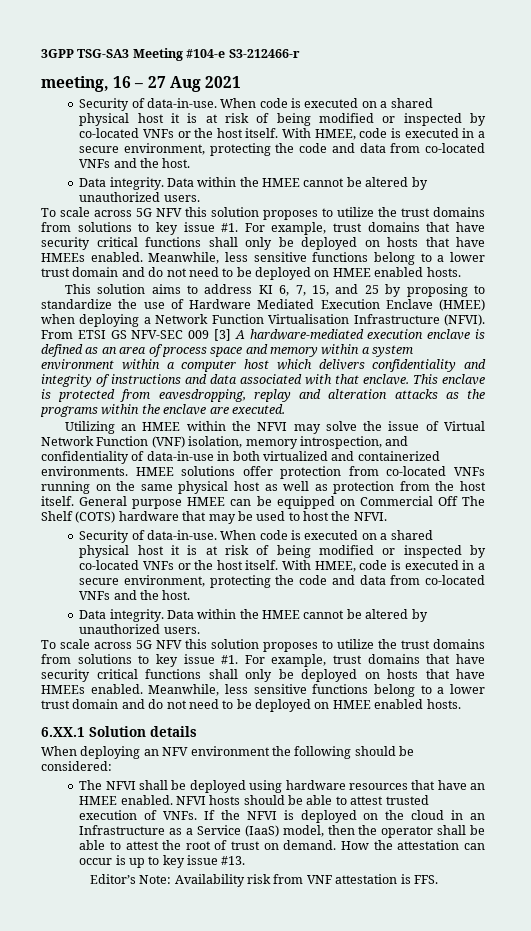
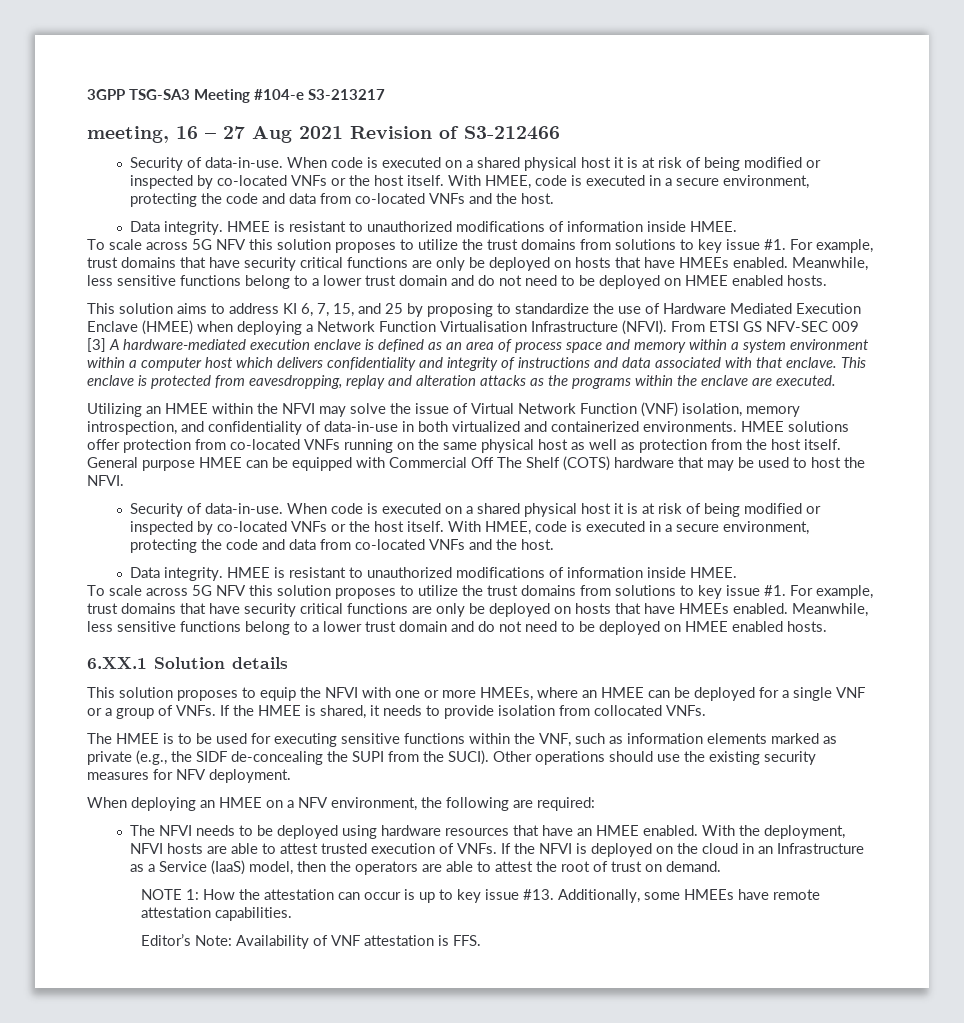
[228,49,300,58] S3-212466-r -> [308,89,385,100] S3-213217
(241, 82) none -> [350,126,560,140] Revision of S3-212466
[166,177,428,190] [79,192,200,202] Data within the HMEE cannot be altered by unauthorized users. -> [227,221,738,232] HMEE is resistant to unauthorized modifications of information inside HMEE.
[208,237,238,247] shall -> [412,260,432,268] are
[339,499,355,506] on -> [356,457,385,468] with
[166,609,428,622] [79,624,200,634] Data within the HMEE cannot be altered by unauthorized users. -> [227,567,738,578] HMEE is resistant to unauthorized modifications of information inside HMEE.
[208,669,238,679] shall -> [412,606,432,614] are
[41,746,414,759] [41,761,112,771] When deploying an NFV environment the following should be considered: -> [87,687,865,701] [87,705,706,719] [87,733,837,747] [87,750,816,765] [87,769,291,783] [87,797,595,811] This solution proposes to equip the NFVI with one or more HMEEs, where an HMEE can be deployed for a single VNF or a group of VNFs. If the HMEE is shared, it needs to provide isolation from collocated VNFs. // The HMEE is to be used for executing sensitive functions within the VNF, such as information elements marked as private (e.g., the SIDF de-concealing the SUPI from the SUCI). Other operations should use the existing security measures for NFV deployment. // When deploying an HMEE on a NFV environment, the following are required:
[138,780,168,790] shall -> [196,825,254,836] needs to
[175,795,304,805] NFVI hosts should be -> [702,825,846,839] [130,843,228,854] With the deployment, NFVI hosts are
[381,825,486,838] operator shall be -> [355,861,443,875] operators are
(337, 845) none -> [141,889,200,900] // NOTE 1:
(246, 860) none -> [558,889,821,903] [141,907,293,921] Additionally, some HMEEs have remote attestation capabilities.
[247,874,304,884] risk from -> [313,935,329,946] of

